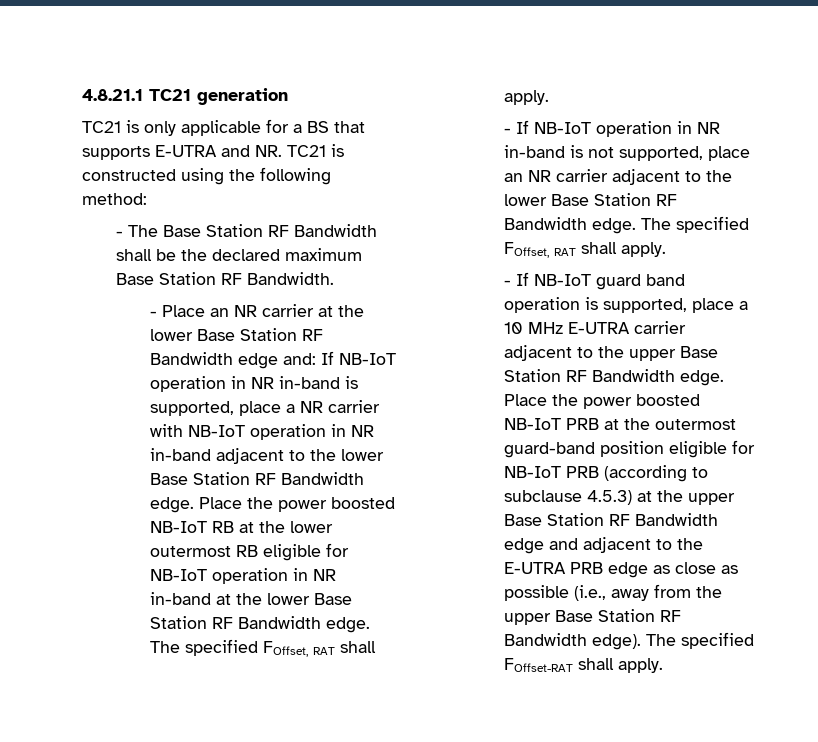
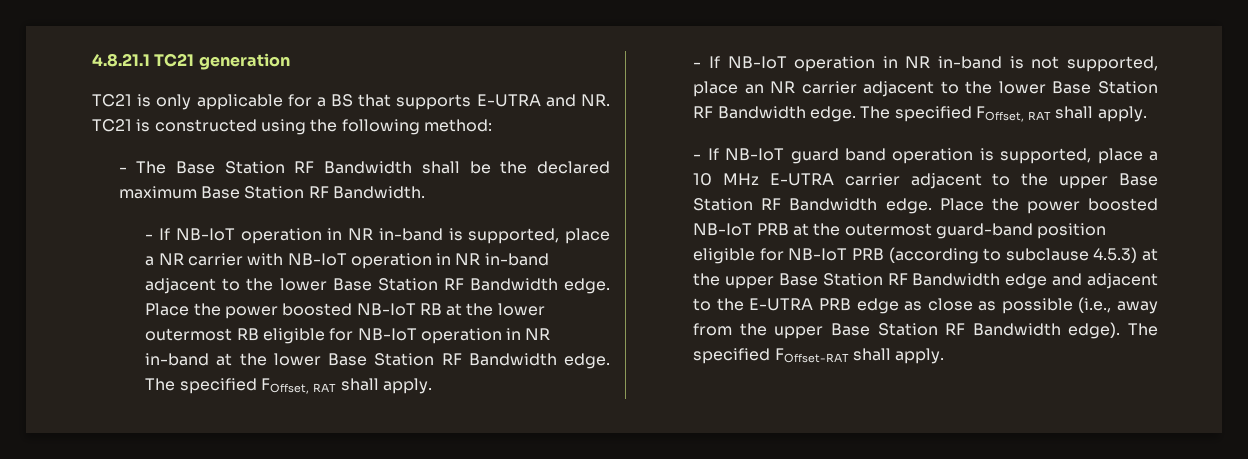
[161,304,364,317] [149,328,323,341] [149,352,316,369] Place an NR carrier at the lower Base Station RF Bandwidth edge and: -> (154, 237) none

